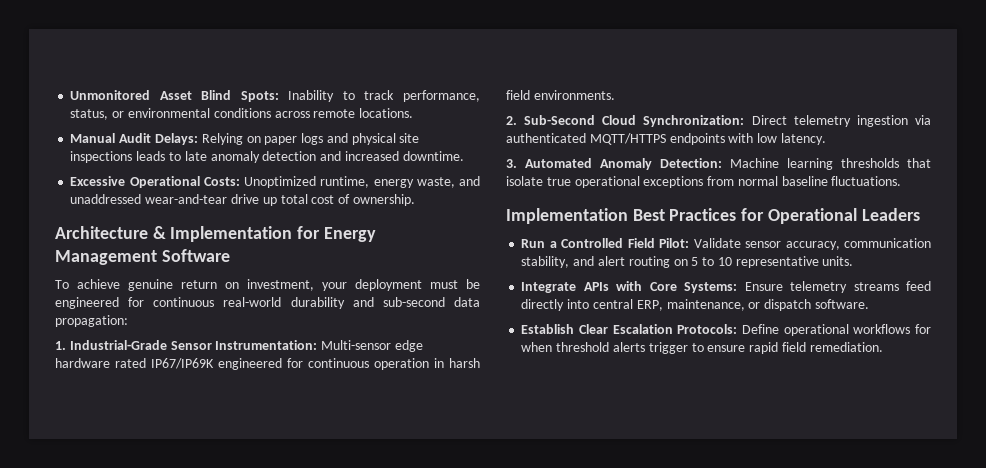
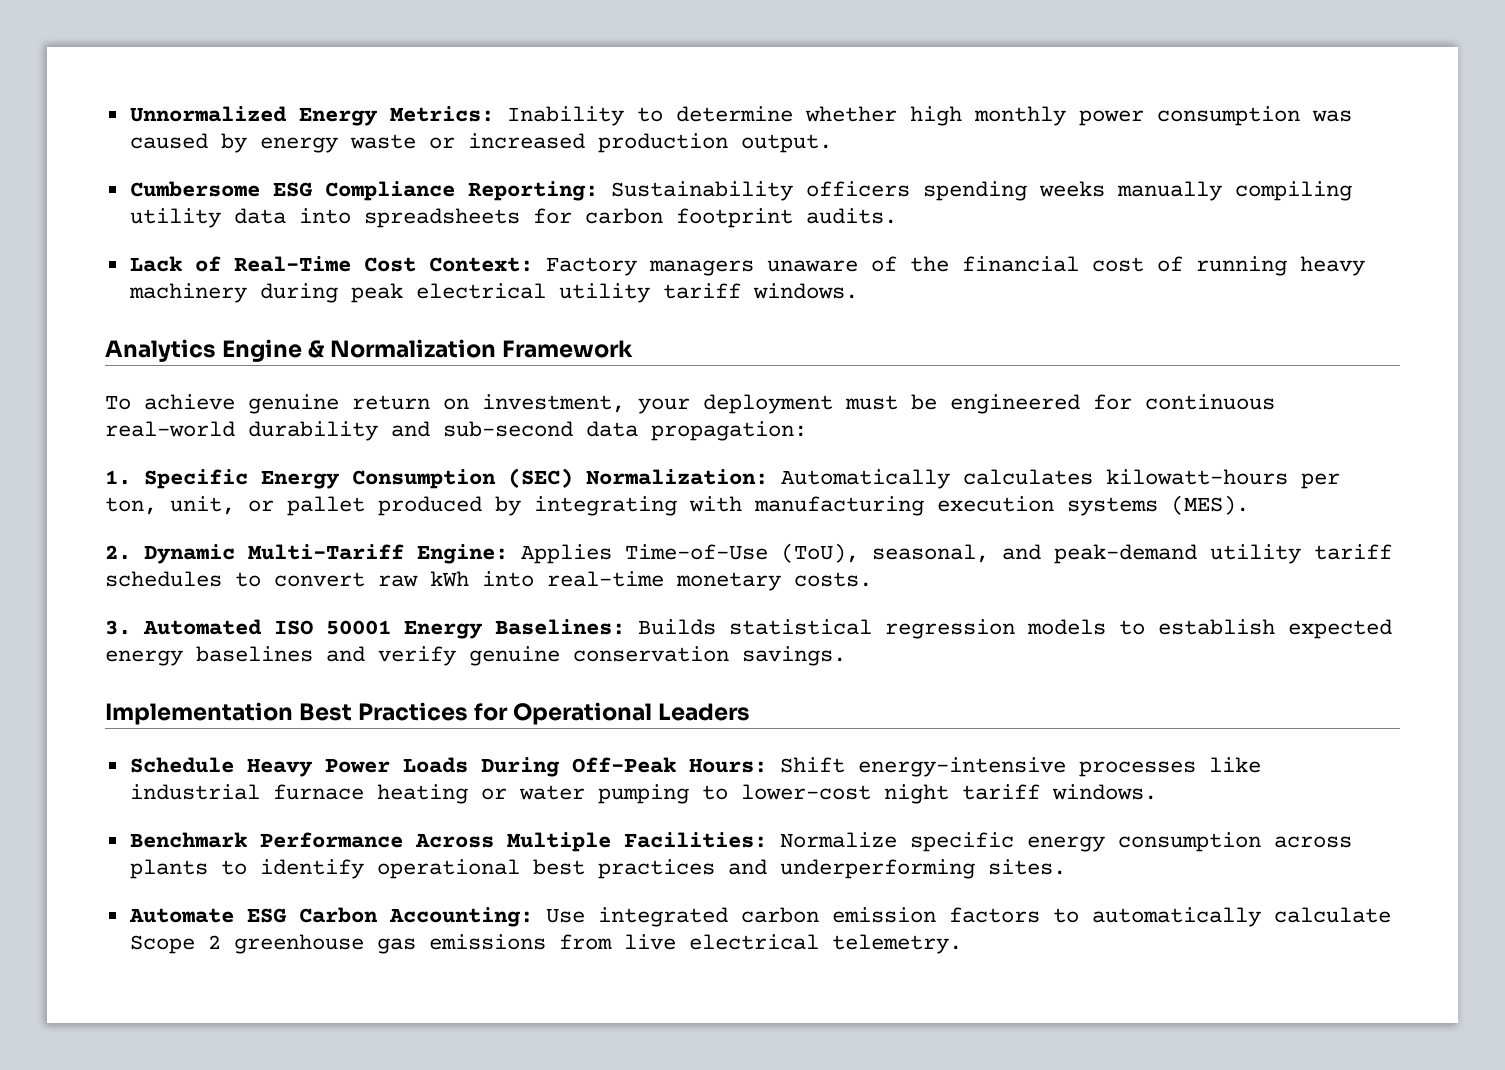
[70,90,480,102] [70,108,414,120] [70,133,420,145] [70,151,464,163] [70,176,480,188] [70,194,415,206] [55,226,376,242] [55,249,230,265] Unmonitored Asset Blind Spots: Inability to track performance, status, or environmental conditions across remote locations. // Manual Audit Delays: Relying on paper logs and physical site inspections leads to late anomaly detection and increased downtime. // Excessive Operational Costs: Unoptimized runtime, energy waste, and unaddressed wear-and-tear drive up total cost of ownership. // Architecture & Implementation for Energy Management Software -> [129,106,1352,126] [129,133,832,153] [129,181,1352,201] [129,208,897,228] [129,256,1365,276] [128,283,858,303] [105,339,634,362] Unnormalized Energy Metrics: Inability to determine whether high monthly power consumption was caused by energy waste or increased production output. // Cumbersome ESG Compliance Reporting: Sustainability officers spending weeks manually compiling utility data into spreadsheets for carbon footprint audits. // Lack of Real-Time Cost Context: Factory managers unaware of the financial cost of running heavy machinery during peak electrical utility tariff windows. // Analytics Engine & Normalization Framework
[69,340,423,352] [55,358,480,370] [506,90,615,100] [506,115,931,127] [506,133,826,145] [506,158,931,170] [506,176,902,188] Industrial-Grade Sensor Instrumentation: Multi-sensor edge hardware rated IP67/IP69K engineered for continuous operation in harsh field environments. // 2. Sub-Second Cloud Synchronization: Direct telemetry ingestion via authenticated MQTT/HTTPS endpoints with low latency. // 3. Automated Anomaly Detection: Machine learning thresholds that isolate true operational exceptions from normal baseline fluctuations. -> [144,468,1340,489] [105,495,1249,516] [105,543,1392,564] [105,571,872,591] [105,619,1392,639] [105,646,846,666] Specific Energy Consumption (SEC) Normalization: Automatically calculates kilowatt-hours per ton, unit, or pallet produced by integrating with manufacturing execution systems (MES). // 2. Dynamic Multi-Tariff Engine: Applies Time-of-Use (ToU), seasonal, and peak-demand utility tariff schedules to convert raw kWh into real-time monetary costs. // 3. Automated ISO 50001 Energy Baselines: Builds statistical regression models to establish expected energy baselines and verify genuine conservation savings.
[521,238,931,250] [521,256,854,268] [521,281,931,293] [521,299,869,311] [521,324,931,336] [521,342,883,354] Run a Controlled Field Pilot: Validate sensor accuracy, communication stability, and alert routing on 5 to 10 representative units. // Integrate APIs with Core Systems: Ensure telemetry streams feed directly into central ERP, maintenance, or dispatch software. // Establish Clear Escalation Protocols: Define operational workflows for when threshold alerts trigger to ensure rapid field remediation. -> [129,757,1261,777] [129,784,1157,804] [129,832,1352,852] [129,859,1066,879] [128,907,1391,927] [129,934,962,954] Schedule Heavy Power Loads During Off-Peak Hours: Shift energy-intensive processes like industrial furnace heating or water pumping to lower-cost night tariff windows. // Benchmark Performance Across Multiple Facilities: Normalize specific energy consumption across plants to identify operational best practices and underperforming sites. // Automate ESG Carbon Accounting: Use integrated carbon emission factors to automatically calculate Scope 2 greenhouse gas emissions from live electrical telemetry.

